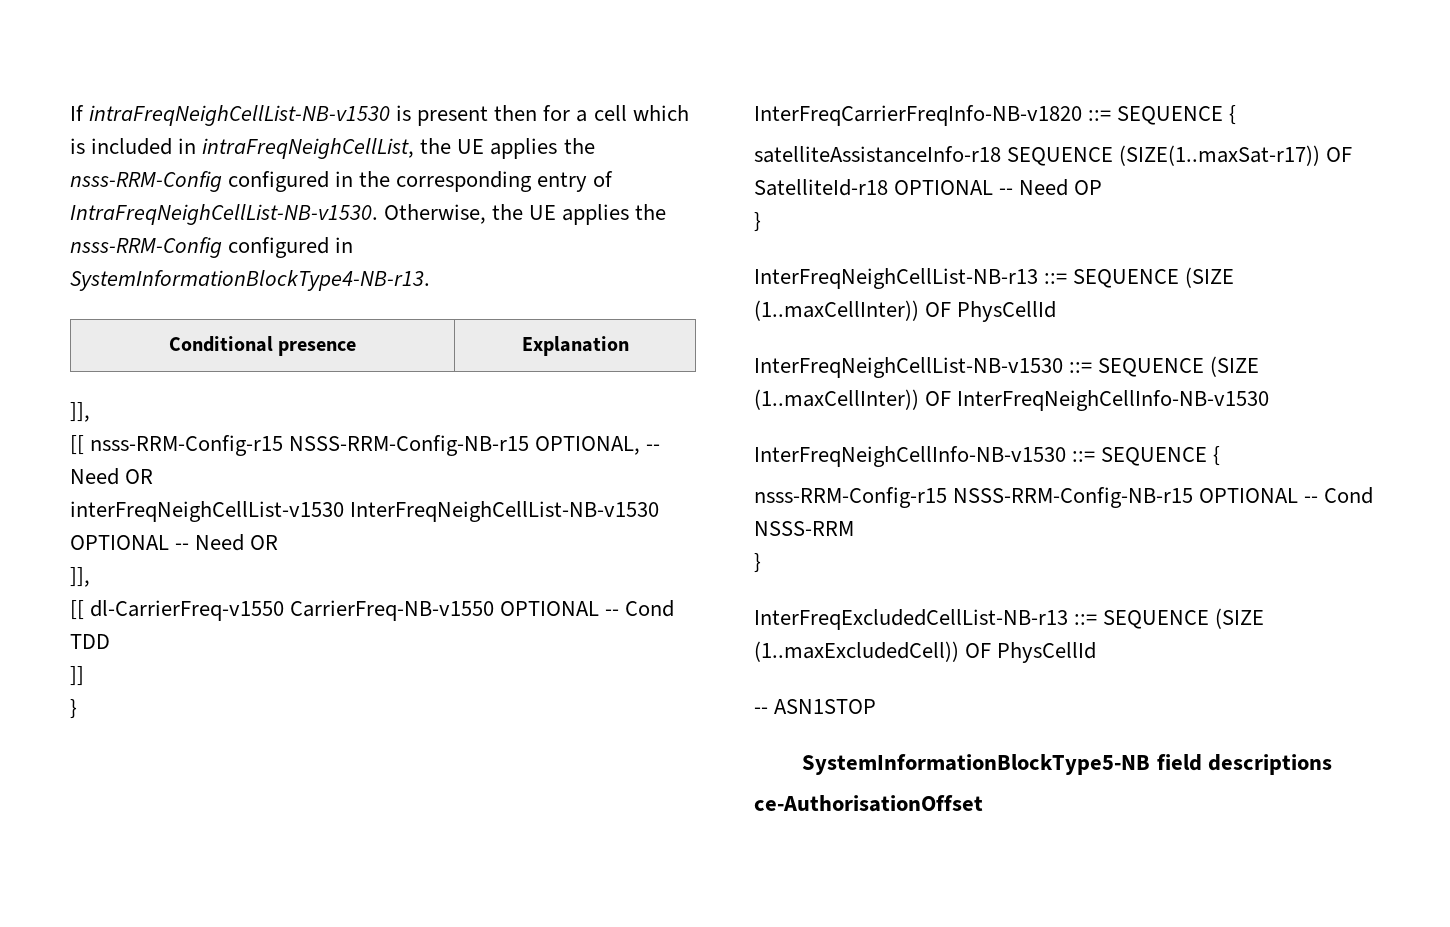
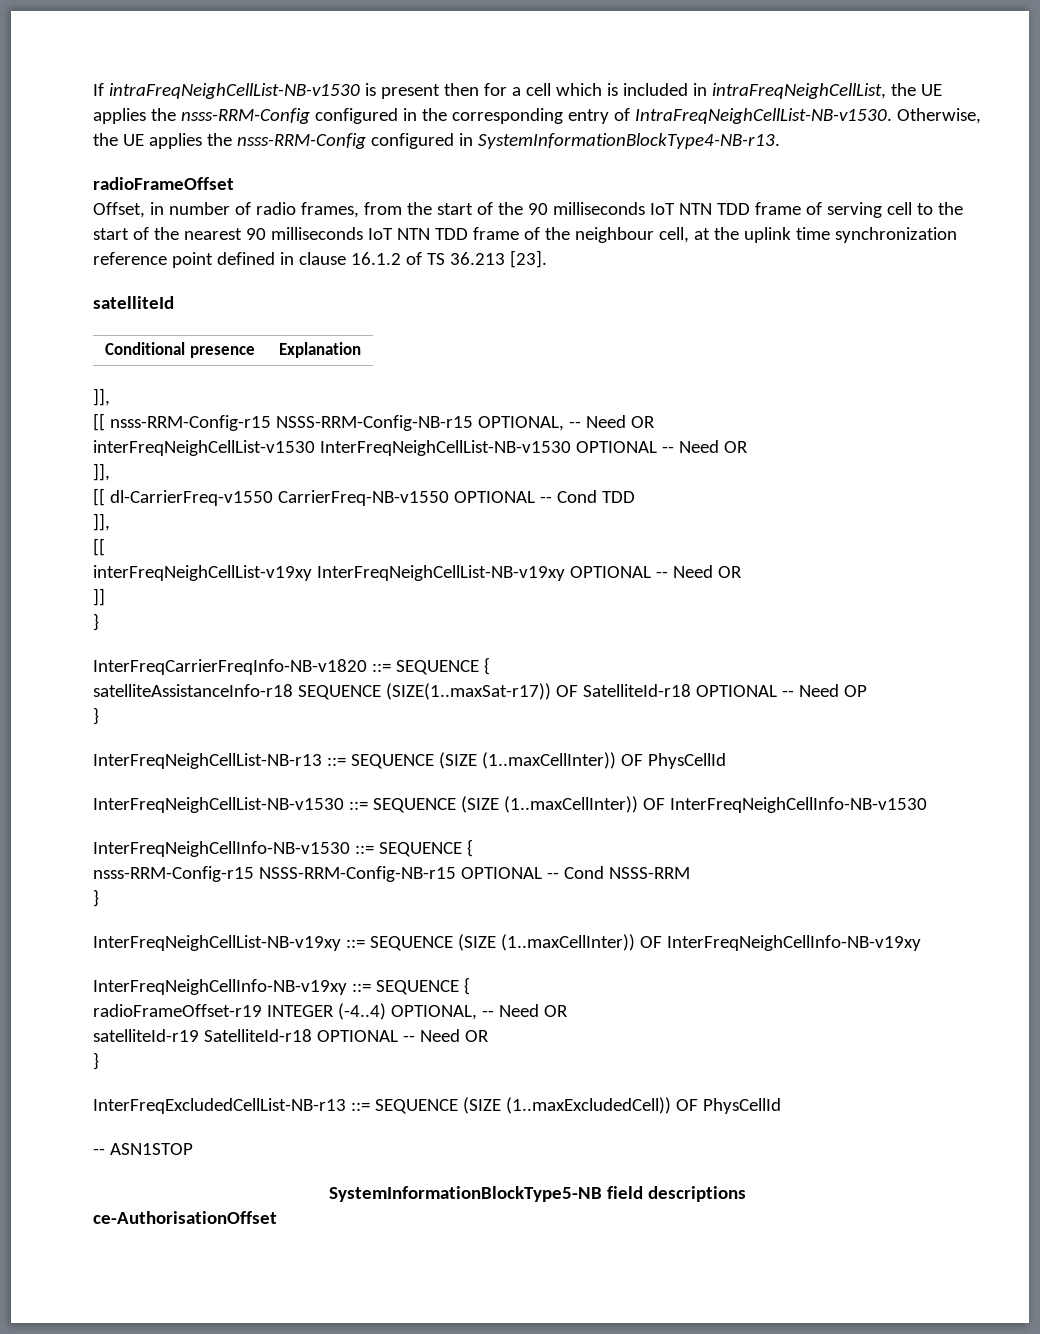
(430, 280) none -> [93,177,234,190] [93,202,963,218] [93,227,957,243] [93,250,547,268] [93,296,174,309] // radioFrameOffset // Offset, in number of radio frames, from the start of the 90 milliseconds IoT NTN TDD frame of serving cell to the start of the nearest 90 milliseconds IoT NTN TDD frame of the neighbour cell, at the uplink time synchronization reference point defined in clause 16.1.2 of TS 36.213 [23]. // satelliteId
(110, 641) none -> [93,513,110,531] [93,538,105,556] [93,565,742,581] // ]], // [[ // interFreqNeighCellList-v19xy InterFreqNeighCellList-NB-v19xy OPTIONAL -- Need OR
(761, 563) none -> [93,934,921,951] [93,977,470,995] [93,1003,568,1020] [93,1029,489,1042] [93,1052,99,1070] // InterFreqNeighCellList-NB-v19xy ::= SEQUENCE (SIZE (1..maxCellInter)) OF InterFreqNeighCellInfo-NB-v19xy // InterFreqNeighCellInfo-NB-v19xy ::= SEQUENCE { // radioFrameOffset-r19 INTEGER (-4..4) OPTIONAL, -- Need OR // satelliteId-r19 SatelliteId-r18 OPTIONAL -- Need OR // }

